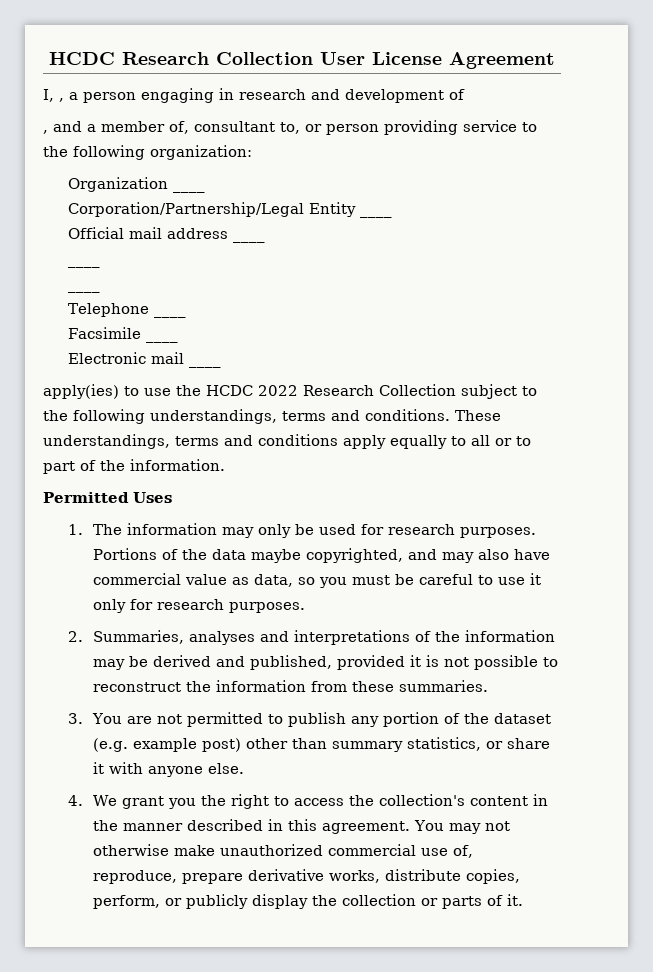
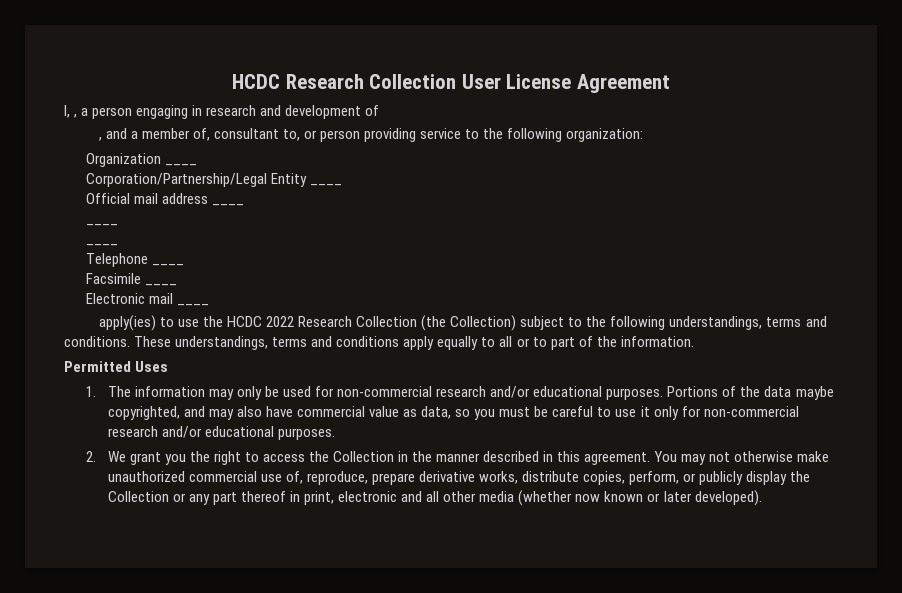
(456, 390) none -> [421,315,517,331] (the Collection)
[388,524,456,535] research -> [337,386,603,398] non-commercial research and/or educational
[157,599,306,613] [68,630,556,645] [93,655,559,670] [93,680,489,692] [68,712,552,727] [93,737,551,752] [93,762,245,777] [68,795,84,806] research purposes. // 2. Summaries, analyses and interpretations of the information may be derived and published, provided it is not possible to reconstruct the information from these summaries. // 3. You are not permitted to publish any portion of the dataset (e.g. example post) other than summary statistics, or share it with anyone else. // 4. -> [703,406,799,417] [107,426,335,440] [85,451,96,462] non-commercial research and/or educational purposes. // 2.
[379,794,529,806] collection's content -> [333,451,395,462] Collection
[342,894,524,909] collection or parts of it. -> [107,490,762,506] Collection or any part thereof in print, electronic and all other media (whether now known or later developed).

